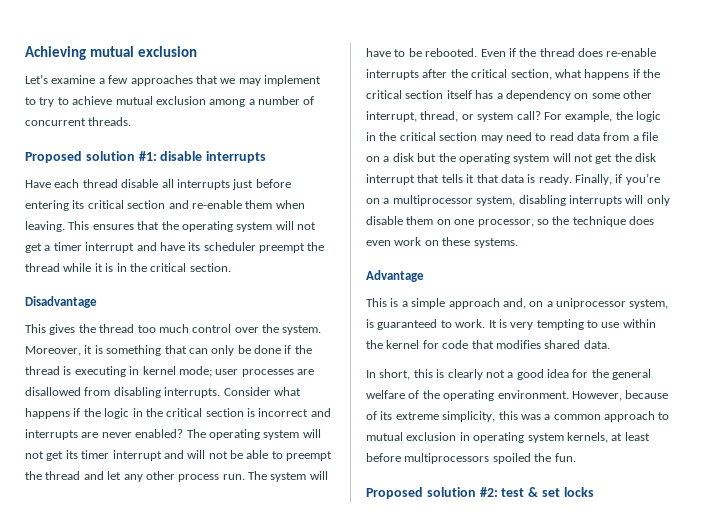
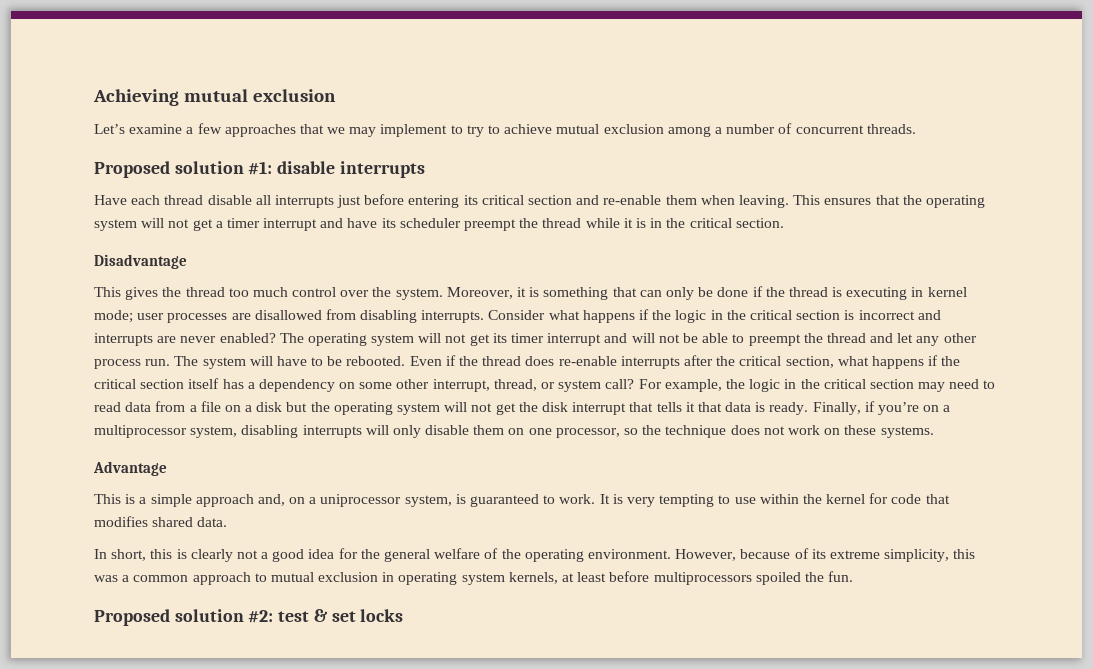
[366,240,391,246] even -> [763,426,785,435] not

